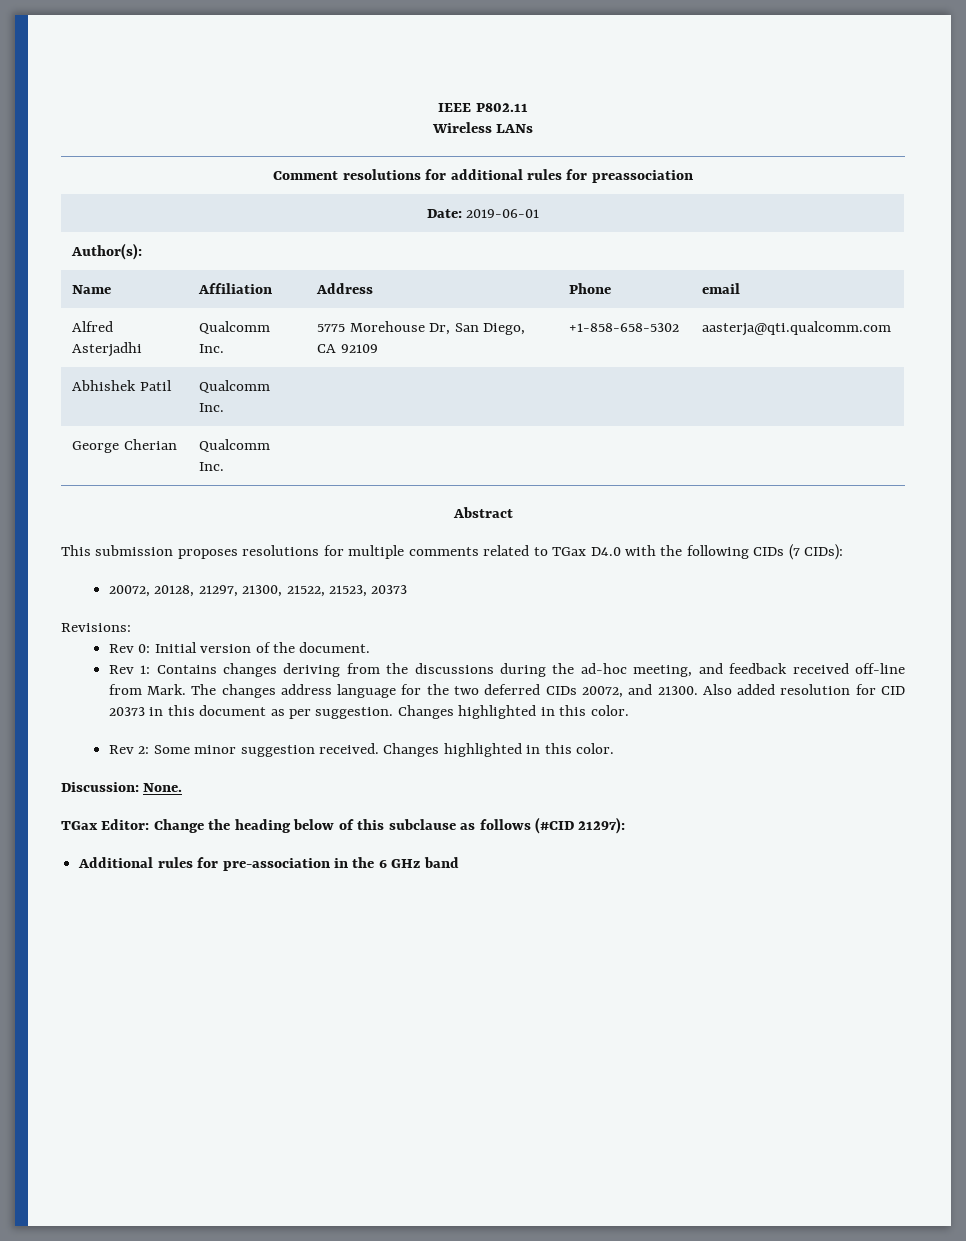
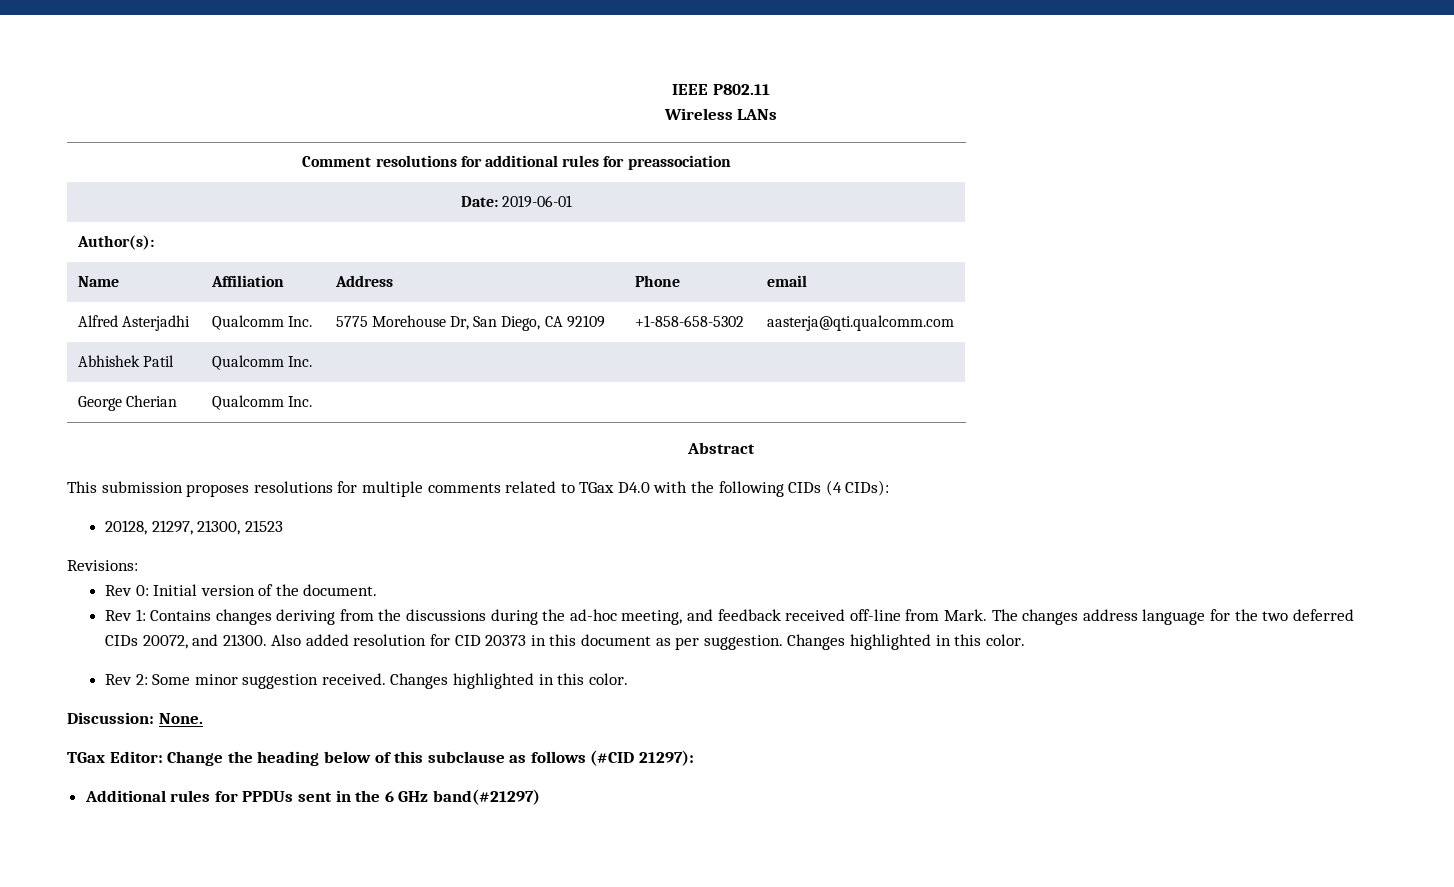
[788,544,800,560] (7 -> [825,480,842,496] (4
[108,585,150,597] 20072, -> (890, 488) none
[286,585,408,597] 21522, 21523, 20373 -> [244,520,283,532] 21523
[222,858,330,871] pre-association -> [242,791,333,802] PPDUs sent
[423,857,459,868] band -> [433,789,541,805] band(#21297)

